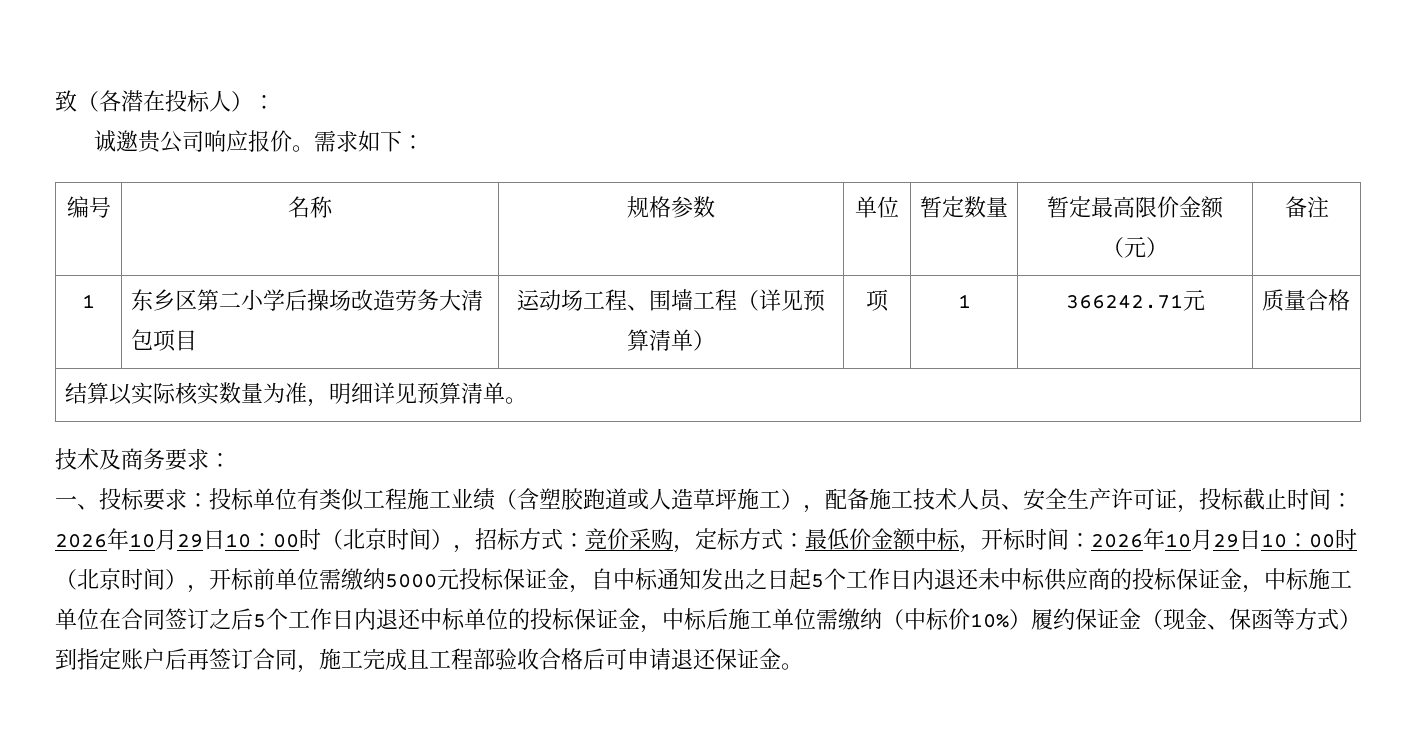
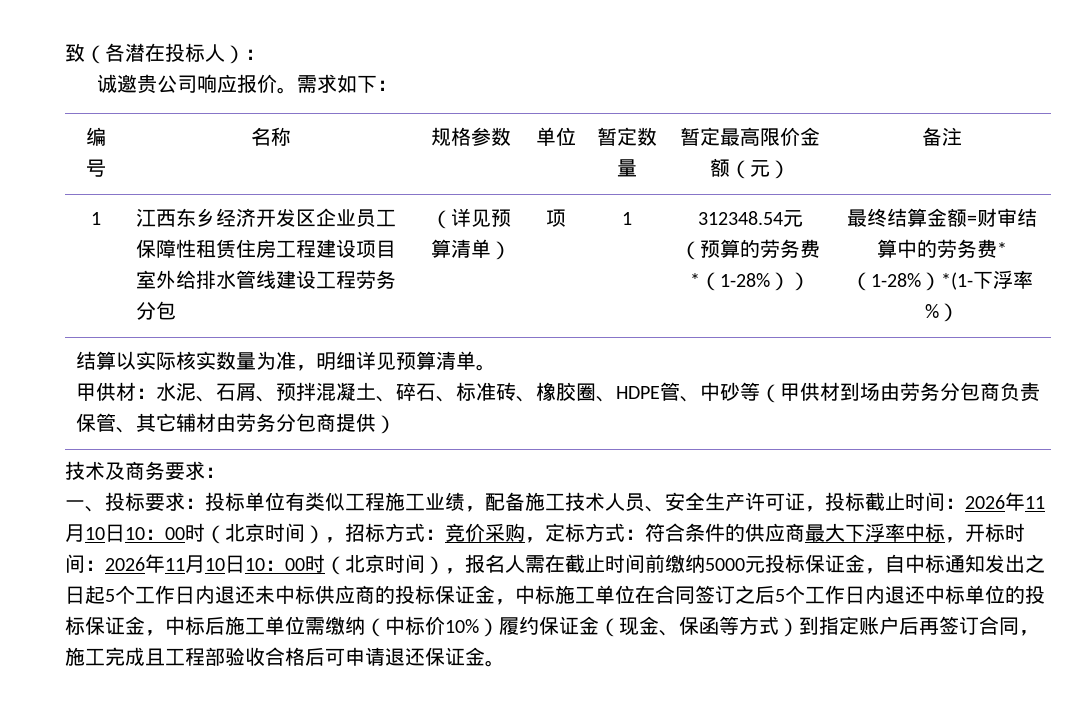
[130,289,483,311] [130,329,197,352] [517,289,737,311] 东乡区第二小学后操场改造劳务大清包项目 | 运动场工程、围墙工程 -> [135,208,396,228] [135,239,396,258] [135,270,396,289] [135,301,176,320] 江西东乡经济开发区企业员工保障性租赁住房工程建设项目室外给排水管线建设工程劳务分包 |
[1065,289,1205,311] [1261,289,1350,311] 366242.71元 | 质量合格 -> [697,210,803,227] [680,239,820,260] [690,272,810,291] [846,208,1037,227] [876,239,1007,258] [850,270,1033,291] [924,303,959,322] 312348.54元（预算的劳务费*（1-28%）） | 最终结算金额=财审结算中的劳务费*（1-28%）*(1-下浮率%）
(527, 400) none -> [75,382,1040,403] [75,413,396,434] // 甲供材：水泥、石屑、预拌混凝土、碎石、标准砖、橡胶圈、HDPE管、中砂等（甲供材到场由劳务分包商负责保管、其它辅材由劳务分包商提供）
[495,488,803,510] （含塑胶跑道或人造草坪施工） -> (465, 501) none
[129,529,203,550] 10月29 -> [1025,496,1045,509] [65,524,105,542] 11月10
[805,528,916,551] 最低价金额 -> [645,523,905,542] 符合条件的供应商最大下浮率
[1165,528,1357,550] [55,568,341,593] 10月29日10：00时（北京时间），开标前单位需 -> [165,554,665,575] 11月10日10：00时（北京时间），报名人需在截止时间前

